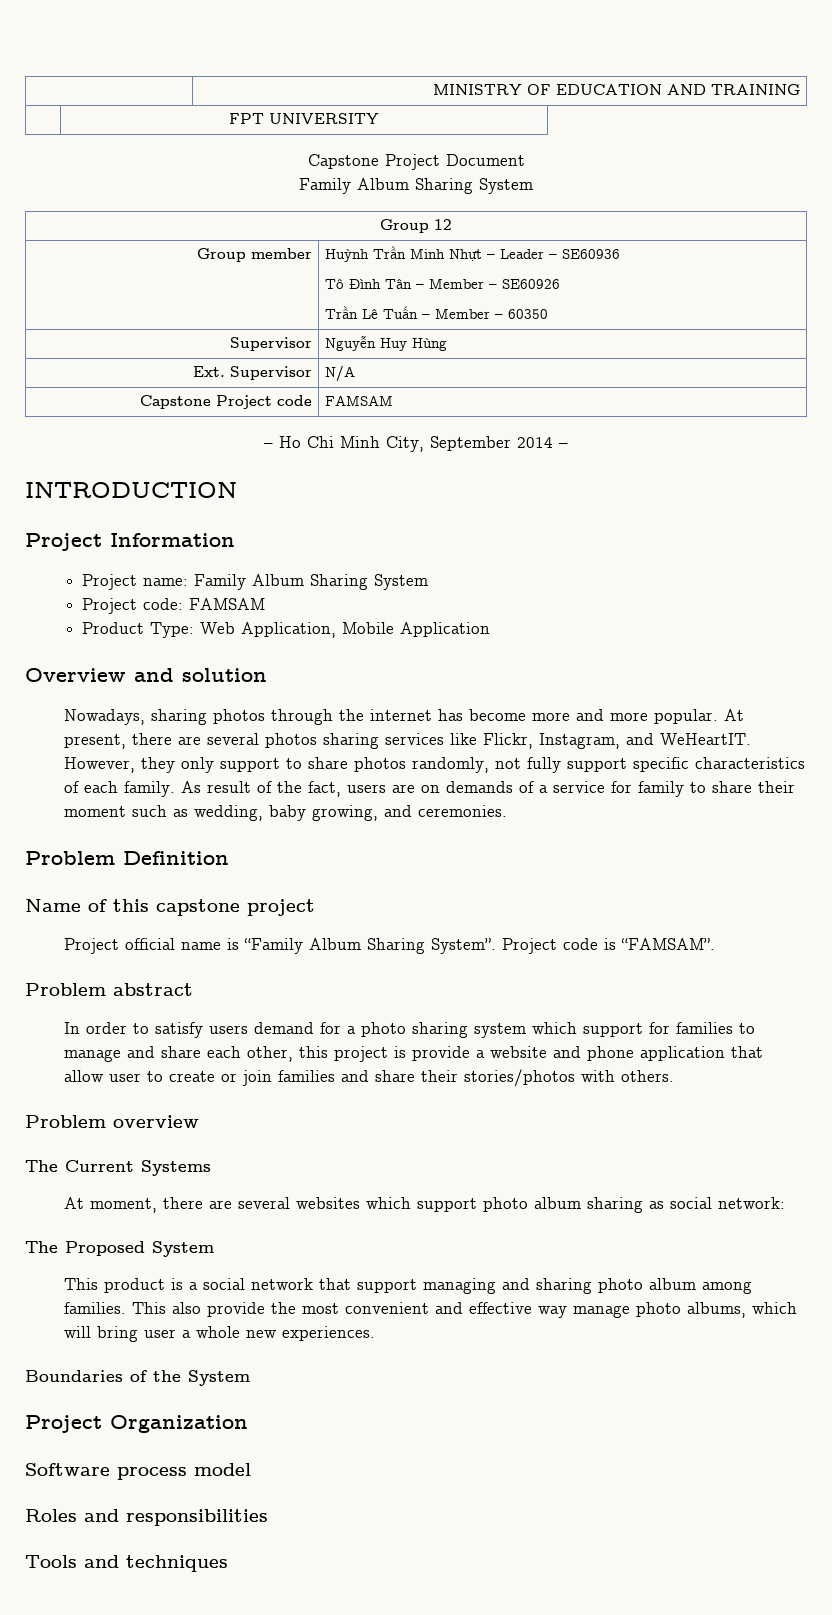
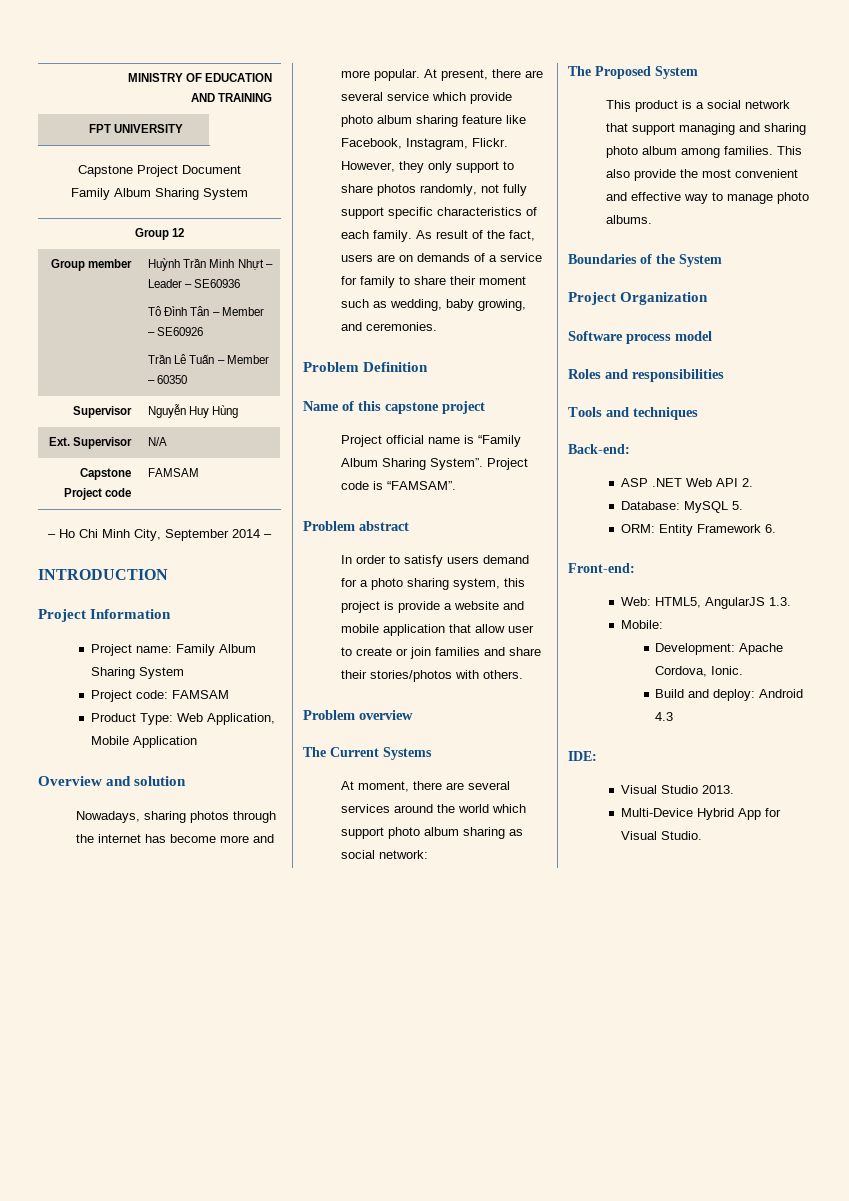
[264,733,751,749] photos sharing services like Flickr, Instagram, and WeHeartIT. -> [387,92,513,104] [341,115,527,127] [341,138,509,150] service which provide photo album sharing feature like Facebook, Instagram, Flickr.
[473,1022,755,1038] [63,1046,293,1062] system which support for families to manage and share each other, -> [453,578,501,590] system,
[586,1046,634,1061] phone -> [341,624,380,633] mobile
[295,1197,360,1209] websites -> [341,804,490,813] services around the world
(567, 1312) none -> [712,192,724,201] to
[686,1302,797,1318] [63,1326,375,1342] albums, which will bring user a whole new experiences. -> [606,215,653,224] albums.
(228, 1563) none -> [568,444,630,454] [620,478,753,487] [620,501,743,513] [620,524,776,536] [568,563,635,573] [620,597,791,609] [620,620,663,629] [655,643,784,655] [655,666,744,677] [655,689,804,701] [655,712,674,721] [568,751,597,761] [620,785,734,794] [620,808,781,820] [620,831,702,840] // Back-end: // ASP .NET Web API 2. // Database: MySQL 5. // ORM: Entity Framework 6. // Front-end: // Web: HTML5, AngularJS 1.3. // Mobile: // Development: Apache Cordova, Ionic. // Build and deploy: Android 4.3 // IDE: // Visual Studio 2013. // Multi-Device Hybrid App for Visual Studio.

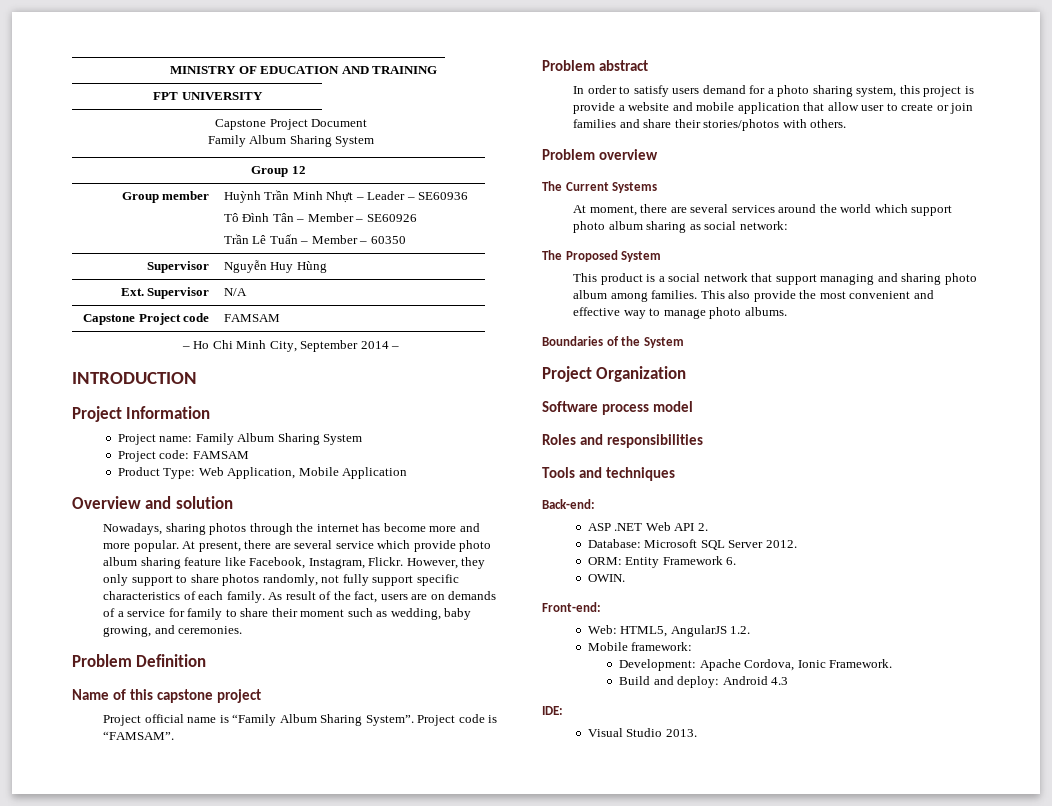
[683,501,743,513] MySQL 5. -> [644,539,797,550] Microsoft SQL Server 2012.
(776, 528) none -> [587,574,625,582] // OWIN.
[768,597,791,606] [620,620,663,629] 1.3. // Mobile: -> [730,626,751,634] [587,642,693,651] 1.2. // Mobile framework:
[711,666,744,675] Ionic. -> [797,659,893,668] Ionic Framework.
[620,808,781,820] [620,831,702,840] // Multi-Device Hybrid App for Visual Studio. -> (697, 733) none

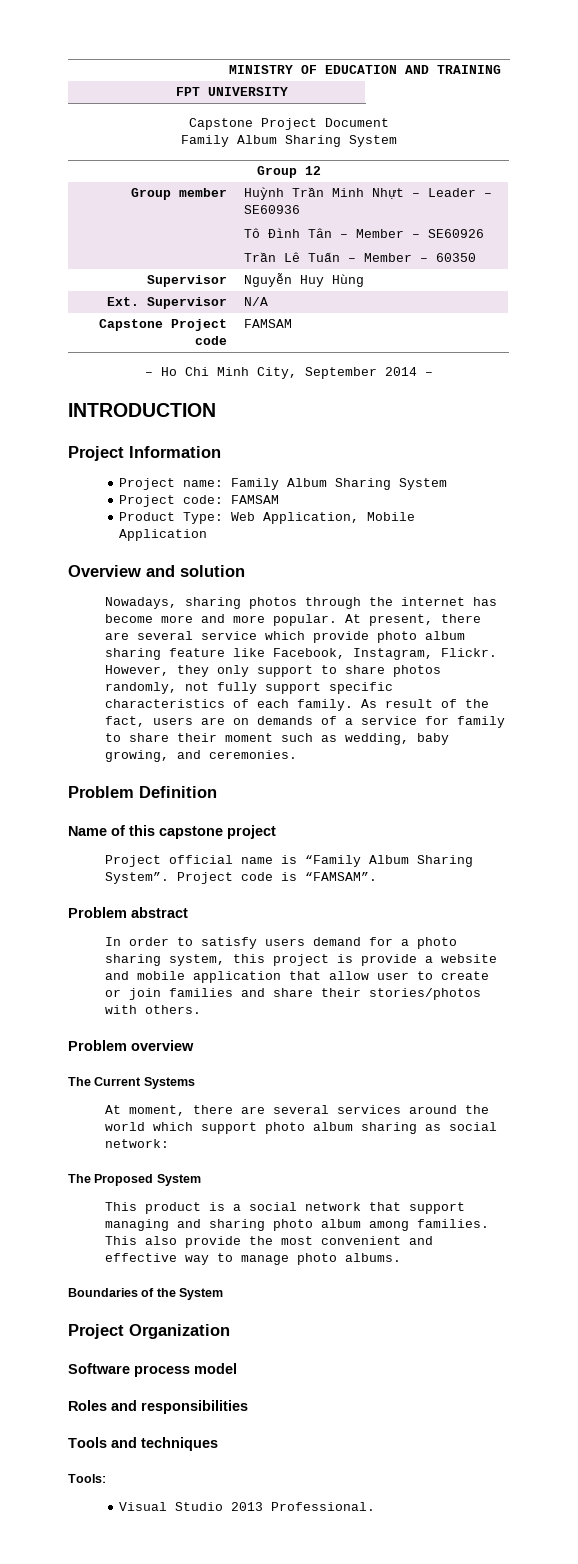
[542,499,595,509] [587,522,708,531] [587,539,797,550] [587,556,737,568] [587,574,625,582] [542,602,601,612] [587,625,751,637] [587,642,693,651] [619,659,893,671] [619,676,789,688] [542,706,563,715] Back-end: // ASP .NET Web API 2. // Database: Microsoft SQL Server 2012. // ORM: Entity Framework 6. // OWIN. // Front-end: // Web: HTML5, AngularJS 1.2. // Mobile framework: // Development: Apache Cordova, Ionic Framework. // Build and deploy: Android 4.3 // IDE: -> [68,1474,106,1483] Tools:
[665,729,697,737] 2013. -> [231,1502,376,1511] 2013 Professional.

